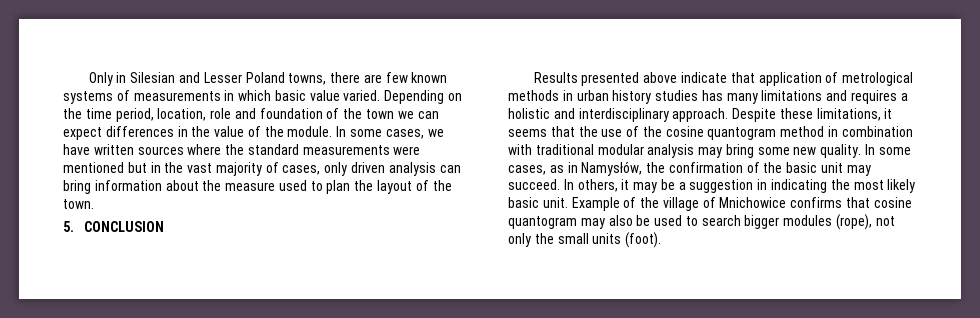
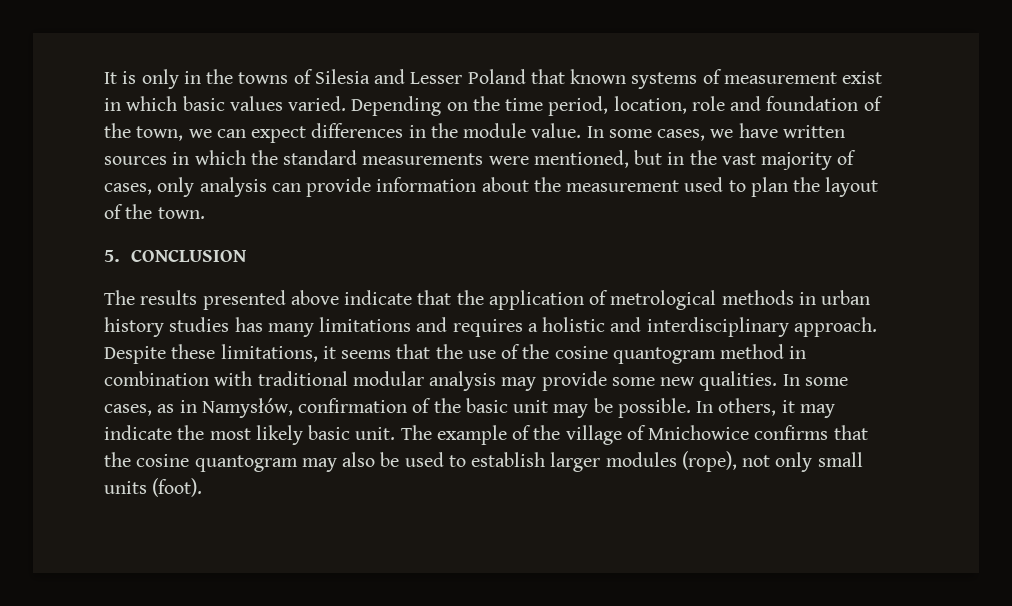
[88,72,408,86] Only in Silesian and Lesser Poland towns, there are few -> [104,69,565,89] It is only in the towns of Silesia and Lesser Poland that
[133,91,221,101] measurements -> [723,71,883,84] measurement exist
[309,90,340,101] value -> [229,96,283,111] values
[366,109,395,119] town -> [136,126,184,141] town,
[214,126,333,137] value of the module. -> [463,123,582,138] module value.
[187,144,222,155] where -> [172,150,246,165] in which
[63,162,124,173] mentioned -> [533,150,629,168] mentioned,
[351,162,386,173] driven -> (195, 187) none
[63,180,91,194] bring -> [306,177,372,197] provide
[225,182,276,191] measure -> [566,180,680,192] measurement
[533,72,578,83] Results -> [104,290,198,305] The results
(755, 77) none -> [456,290,484,305] the
[725,144,754,158] bring -> [541,371,607,391] provide
[820,144,862,158] quality. -> [699,371,778,391] qualities.
[646,162,666,173] the -> (293, 408) none
[508,179,560,190] succeed. -> [593,398,691,418] be possible.
[660,179,828,193] be a suggestion in indicating -> [104,425,172,440] indicate
[571,197,620,211] Example -> [400,425,507,445] The example
(871, 202) none -> [104,452,131,467] the
[701,215,780,229] search bigger -> [471,452,601,472] establish larger
[534,233,554,244] the -> (813, 462) none

